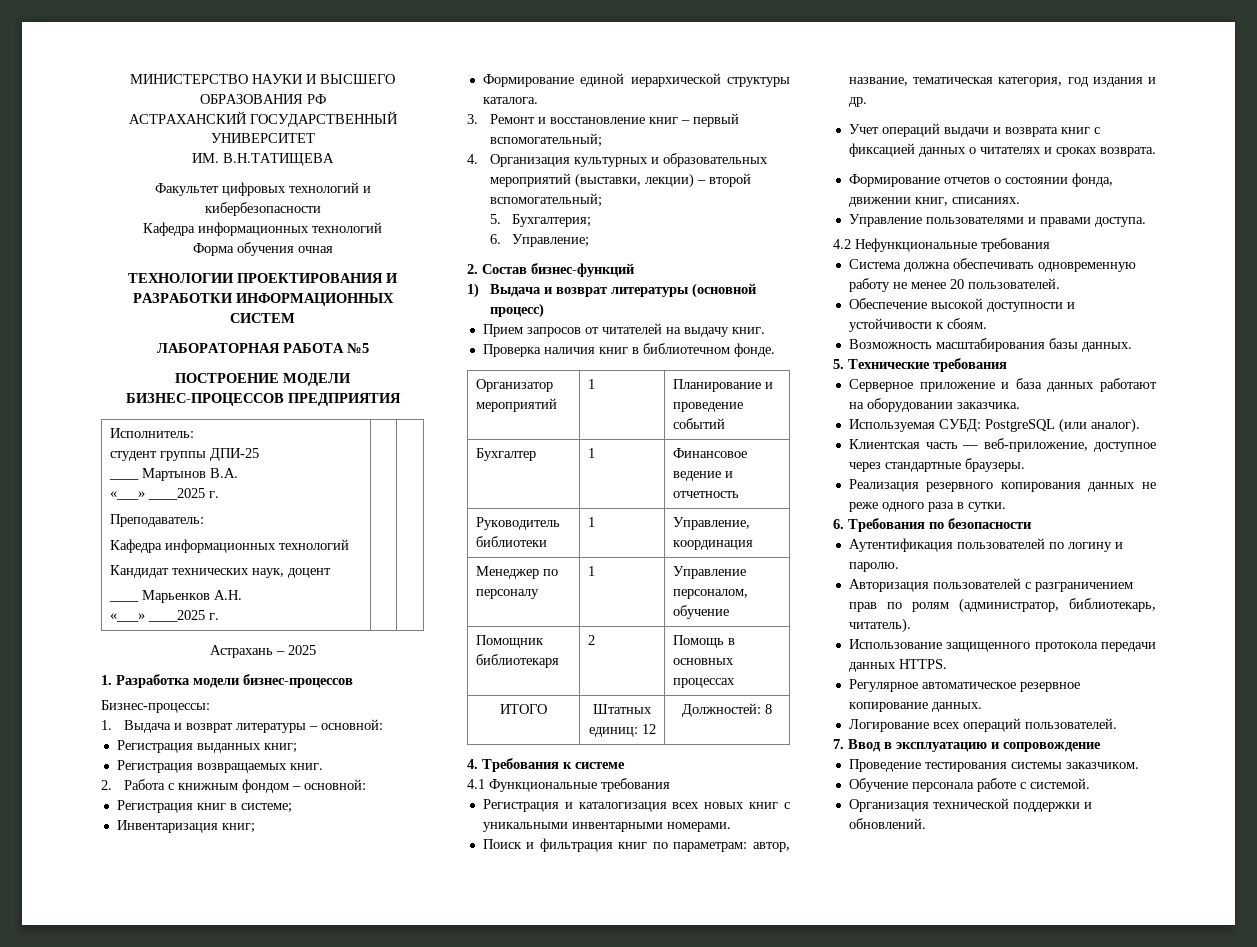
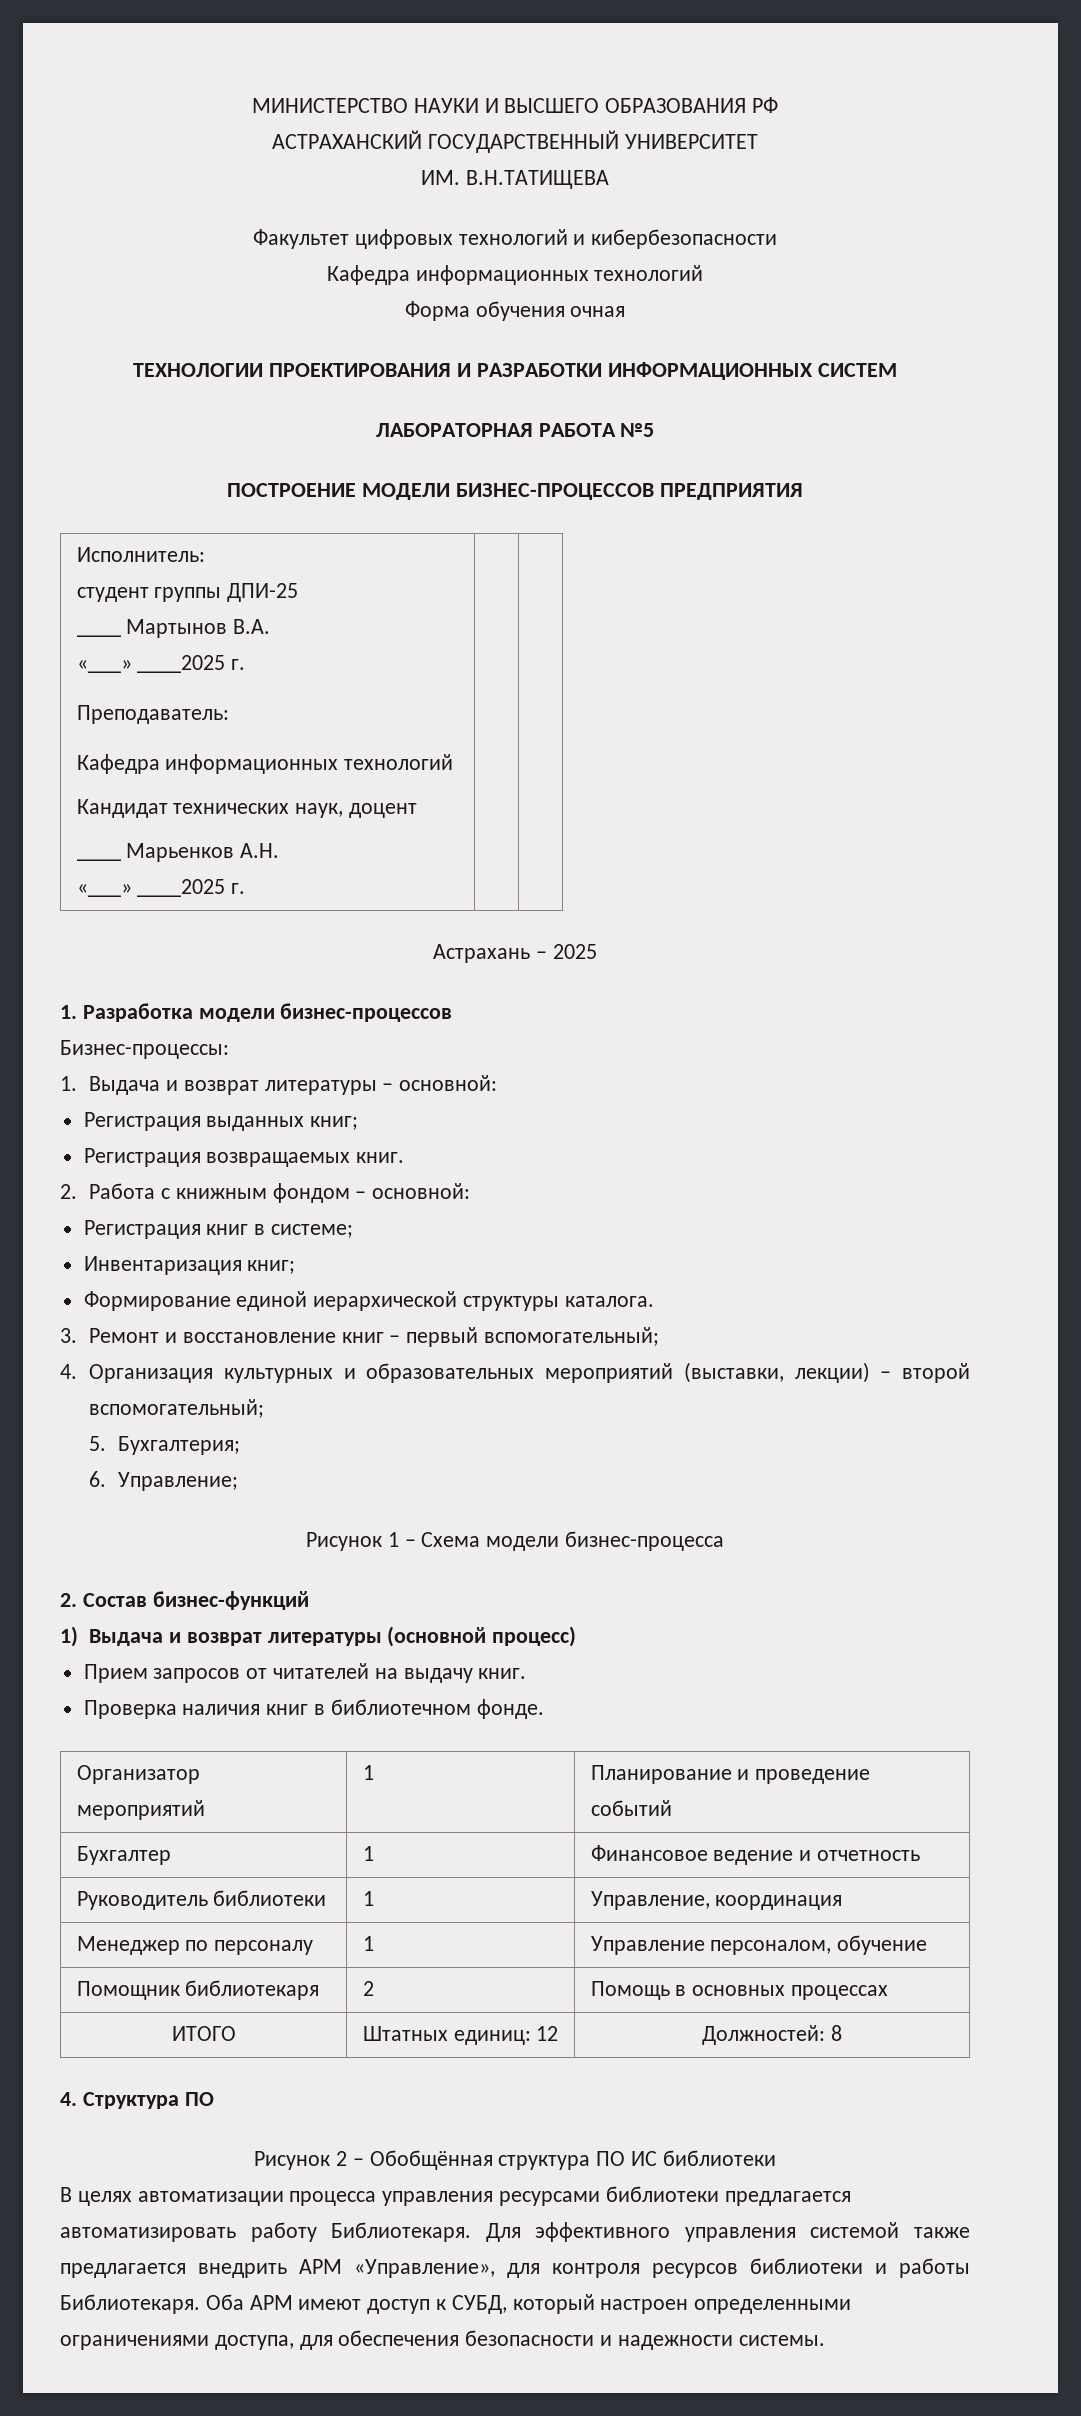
(589, 240) none -> [305,1531,725,1551] // Рисунок 1 – Схема модели бизнес-процесса
[482,758,625,772] [467,778,670,792] [482,799,790,812] [482,822,731,832] [482,838,790,852] [848,77,1156,87] [848,97,867,107] [848,123,1100,137] [848,143,1156,157] [848,173,1113,187] [848,197,1020,207] [848,214,1146,227] [833,238,1050,252] [848,258,1136,272] [848,278,1060,292] [848,298,1075,312] [848,318,987,332] [848,338,1132,352] [833,358,1007,372] [848,378,1157,392] [848,398,1020,412] [848,418,1140,433] [848,438,1156,452] [848,458,1025,472] [848,479,1156,492] [848,502,1006,512] [833,518,1031,532] [848,538,1123,552] [848,562,899,572] [848,578,1133,592] [848,598,1156,613] [848,618,911,633] [848,639,1156,652] [848,659,947,672] [848,679,1080,692] [848,702,982,712] [848,718,1117,732] [833,739,1101,752] [848,759,1139,772] [848,778,1090,792] [848,798,1092,812] [848,818,926,829] Требования к системе // 4.1 Функциональные требования // Регистрация и каталогизация всех новых книг с уникальными инвентарными номерами. // Поиск и фильтрация книг по параметрам: автор, название, тематическая категория, год издания и др. // Учет операций выдачи и возврата книг с фиксацией данных о читателях и сроках возврата. // Формирование отчетов о состоянии фонда, движении книг, списаниях. // Управление пользователями и правами доступа. // 4.2 Нефункциональные требования // Система должна обеспечивать одновременную работу не менее 20 пользователей. // Обеспечение высокой доступности и устойчивости к сбоям. // Возможность масштабирования базы данных. // 5. Технические требования // Серверное приложение и база данных работают на оборудовании заказчика. // Используемая СУБД: PostgreSQL (или аналог). // Клиентская часть — веб-приложение, доступное через стандартные браузеры. // Реализация резервного копирования данных не реже одного раза в сутки. // 6. Требования по безопасности // Аутентификация пользователей по логину и паролю. // Авторизация пользователей с разграничением прав по ролям (администратор, библиотекарь, читатель). // Использование защищенного протокола передачи данных HTTPS. // Регулярное автоматическое резервное копирование данных. // Логирование всех операций пользователей. // 7. Ввод в эксплуатацию и сопровождение // Проведение тестирования системы заказчиком. // Обучение персонала работе с системой. // Организация технической поддержки и обновлений. -> [82,2092,214,2109] [254,2150,776,2170] [60,2186,851,2206] [60,2222,970,2242] [60,2258,970,2278] [60,2294,852,2314] [60,2330,825,2350] Структура ПО // Рисунок 2 – Обобщённая структура ПО ИС библиотеки // В целях автоматизации процесса управления ресурсами библиотеки предлагается автоматизировать работу Библиотекаря. Для эффективного управления системой также предлагается внедрить АРМ «Управление», для контроля ресурсов библиотеки и работы Библиотекаря. Оба АРМ имеют доступ к СУБД, который настроен определенными ограничениями доступа, для обеспечения безопасности и надежности системы.

